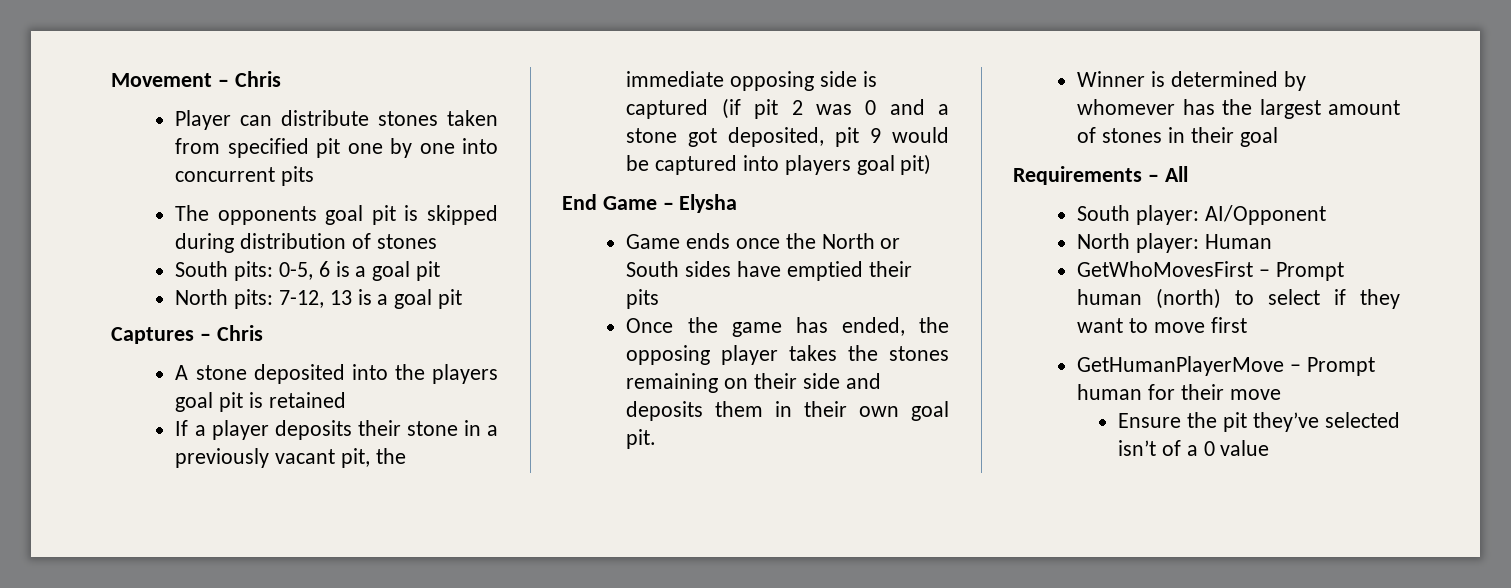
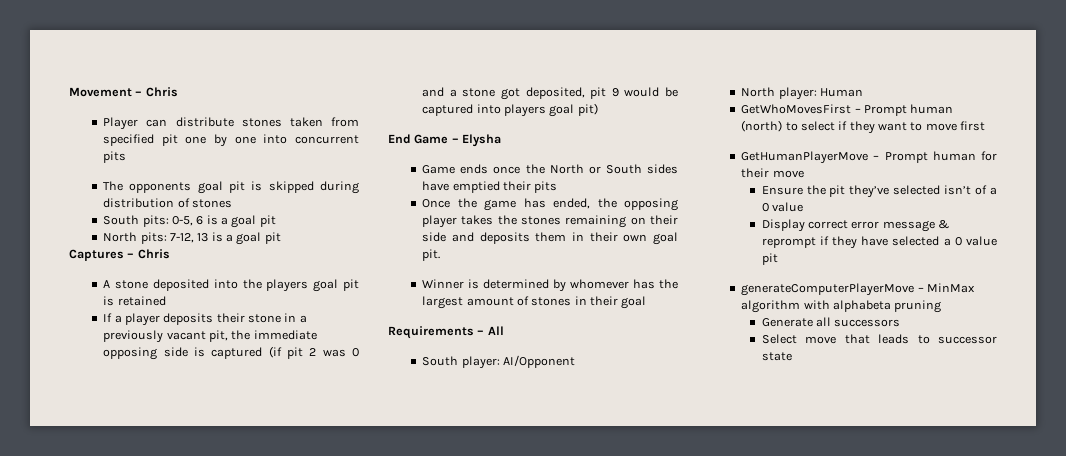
(1270, 448) none -> [761,219,950,232] [761,236,997,249] [761,253,778,265] [741,283,975,296] [741,300,942,313] [761,317,901,327] [761,334,997,344] [761,352,792,361] // Display correct error message & reprompt if they have selected a 0 value pit // generateComputerPlayerMove – MinMax algorithm with alphabeta pruning // Generate all successors // Select move that leads to successor state

